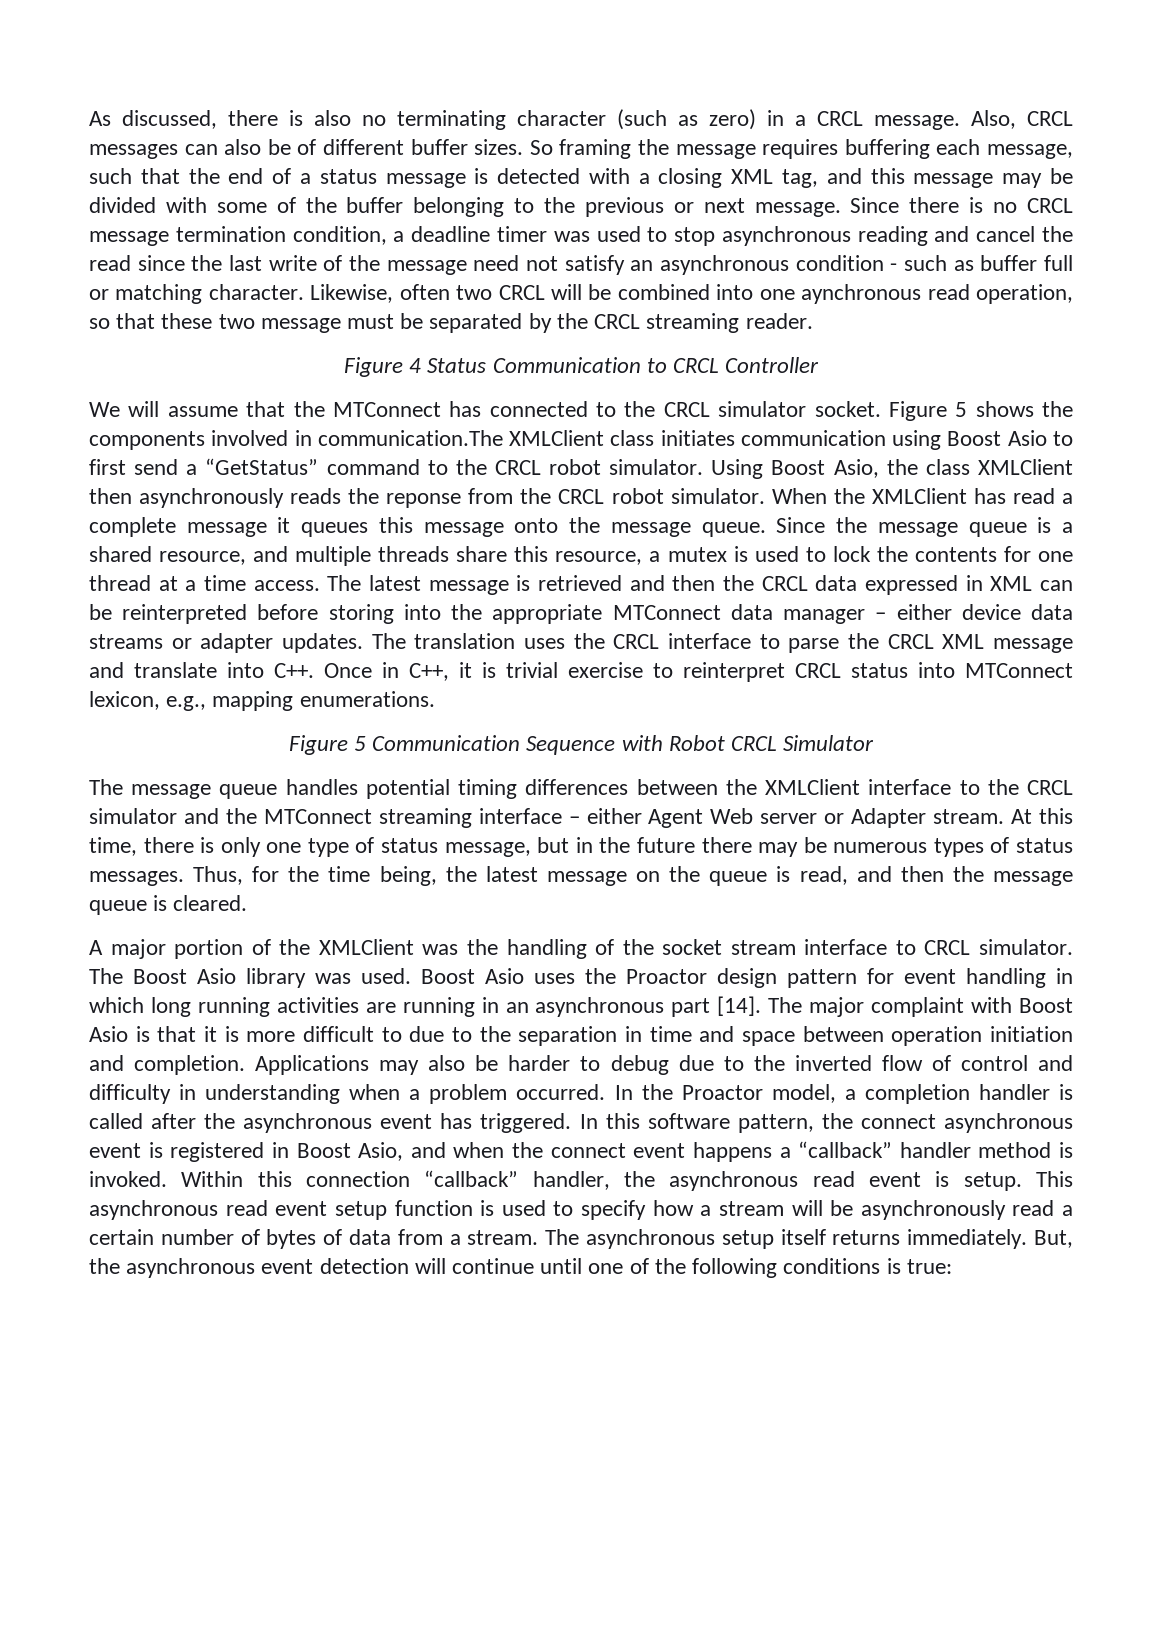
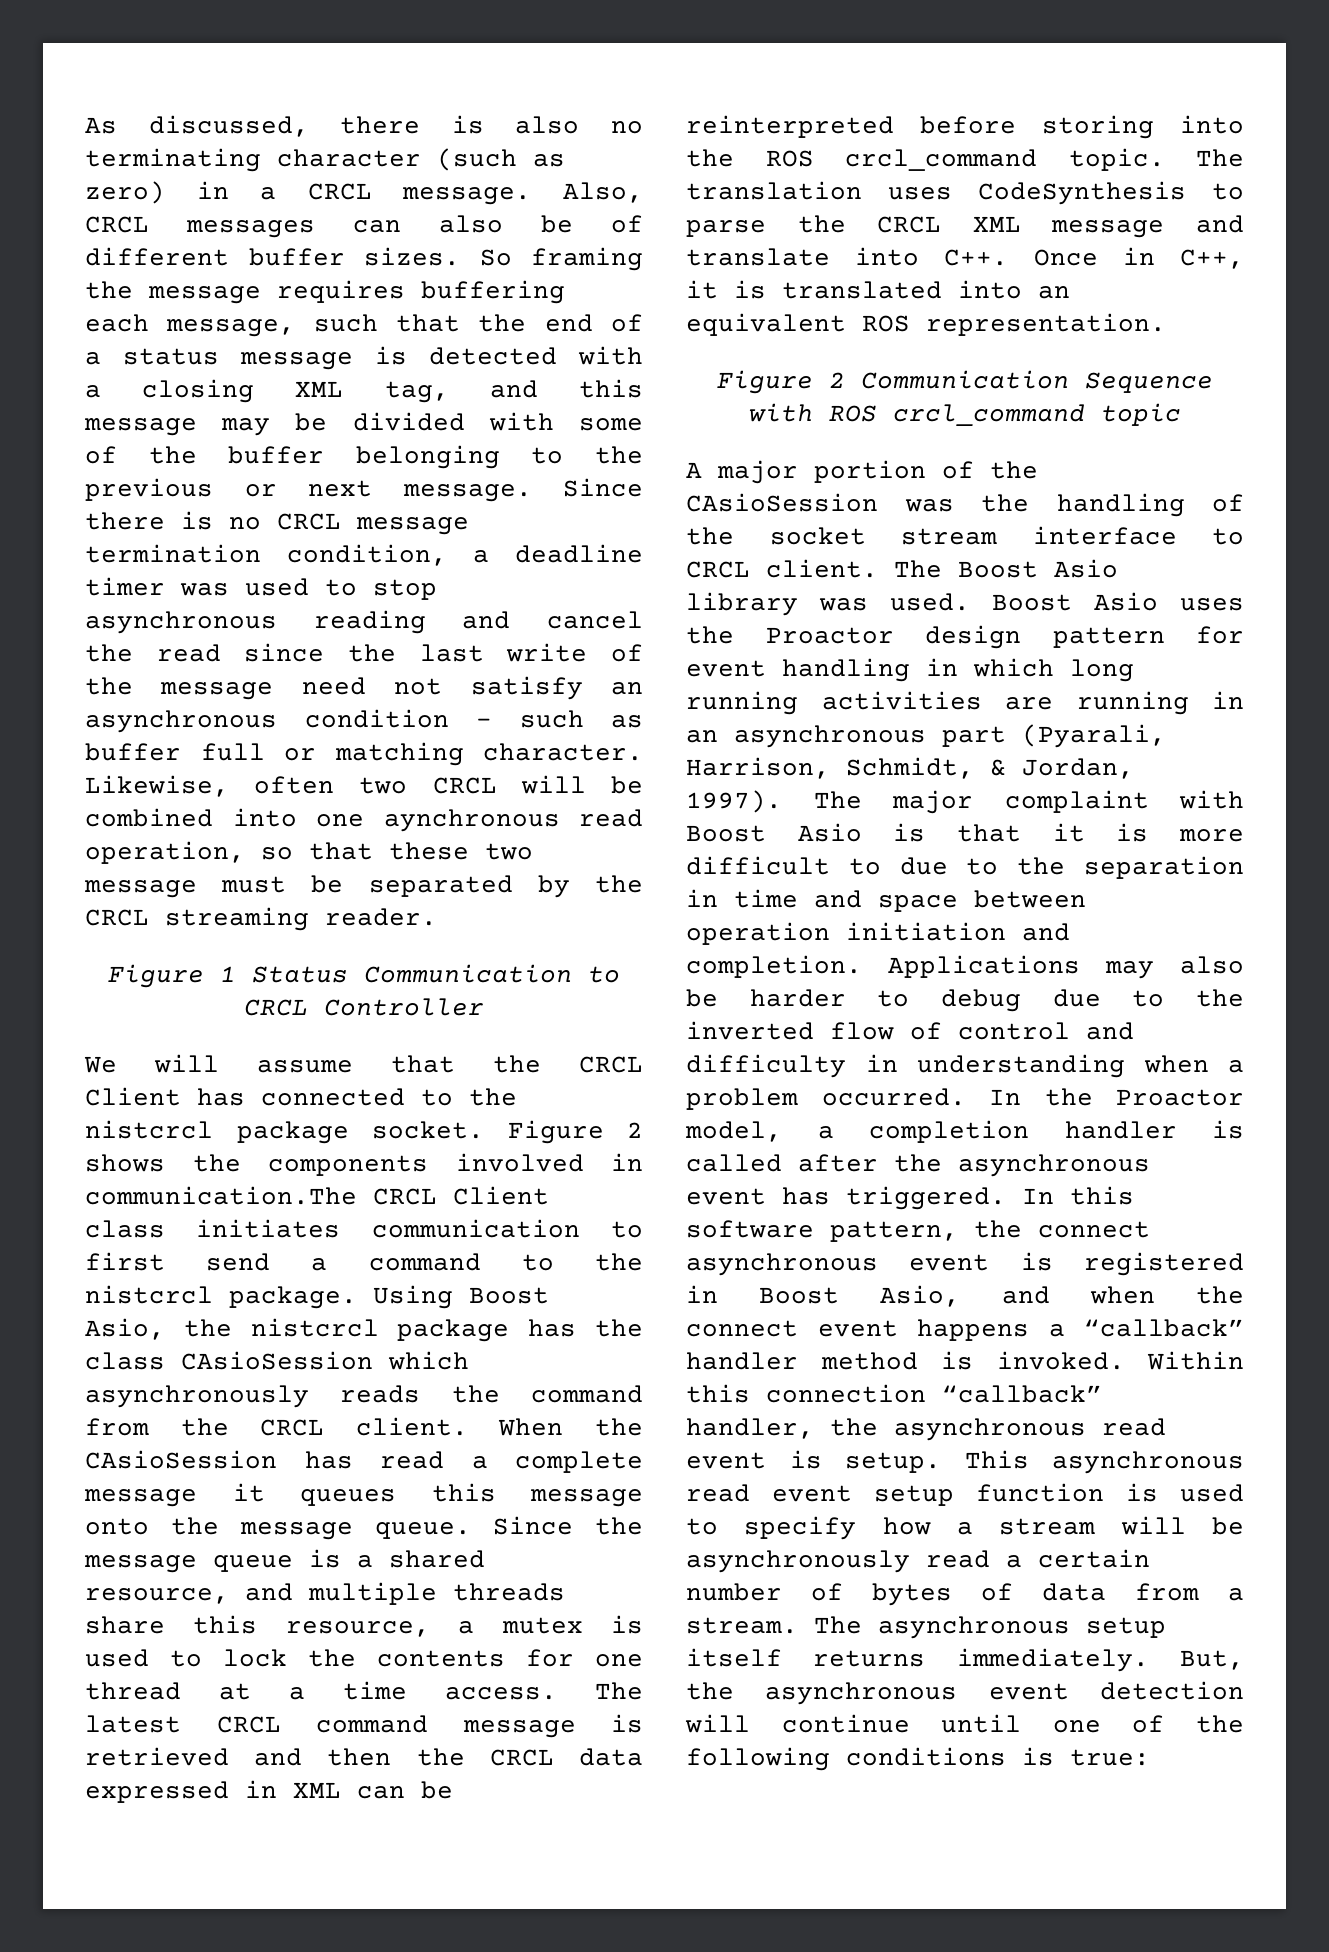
[409,358,422,373] 4 -> [220,966,236,982] 1
[332,402,441,417] MTConnect -> [579,1056,643,1073] [85,1087,181,1106] CRCL Client
[663,401,807,417] CRCL simulator -> [85,1120,349,1144] nistcrcl package
[955,402,968,417] 5 -> [627,1122,643,1138] 2
[509,430,605,446] XMLClient -> [373,1186,549,1205] CRCL Client
[892,430,1047,450] using Boost Asio -> (580, 1228) none
[205,458,319,475] “GetStatus” -> (328, 1264) none
[494,459,704,475] CRCL robot simulator. -> [85,1285,357,1309] nistcrcl package.
[925,459,1073,475] [89,488,132,504] class XMLClient then -> [250,1318,643,1342] [85,1351,469,1370] nistcrcl package has the class CAsioSession which
[386,493,462,508] reponse -> [531,1385,643,1403] command
[611,488,765,504] robot simulator. -> [355,1417,468,1436] client.
[871,488,967,504] XMLClient -> [85,1450,277,1469] CAsioSession
(421, 583) none -> [216,1715,428,1733] CRCL command
[492,604,1074,624] [89,633,751,653] appropriate MTConnect data manager – either device data streams or adapter updates. The translation uses the CRCL interface -> [765,148,1244,171] [686,181,1186,205] ROS crcl_command topic. The translation uses CodeSynthesis
[506,662,1073,682] [89,691,435,711] [288,735,366,755] trivial exercise to reinterpret CRCL status into MTConnect lexicon, e.g., mapping enumerations. // Figure 5 -> [782,280,1070,299] [686,313,1166,336] [717,370,845,394] translated into an equivalent ROS representation. // Figure 2
[668,735,875,751] [89,779,1074,799] [89,808,1073,828] [89,837,1073,857] [89,866,1073,886] [89,895,248,915] Robot CRCL Simulator // The message queue handles potential timing differences between the XMLClient interface to the CRCL simulator and the MTConnect streaming interface – either Agent Web server or Adapter stream. At this time, there is only one type of status message, but in the future there may be numerous types of status messages. Thus, for the time being, the latest message on the queue is read, and then the message queue is cleared. -> [829,403,1181,426] ROS crcl_command topic
[318,939,414,955] XMLClient -> [686,493,878,512] CAsioSession
[979,939,1073,955] simulator. -> [766,559,878,578] client.
[717,996,762,1016] [14]. -> [1022,724,1166,748] [686,757,1134,779] [686,790,782,813] (Pyarali, Harrison, Schmidt, & Jordan, 1997).

